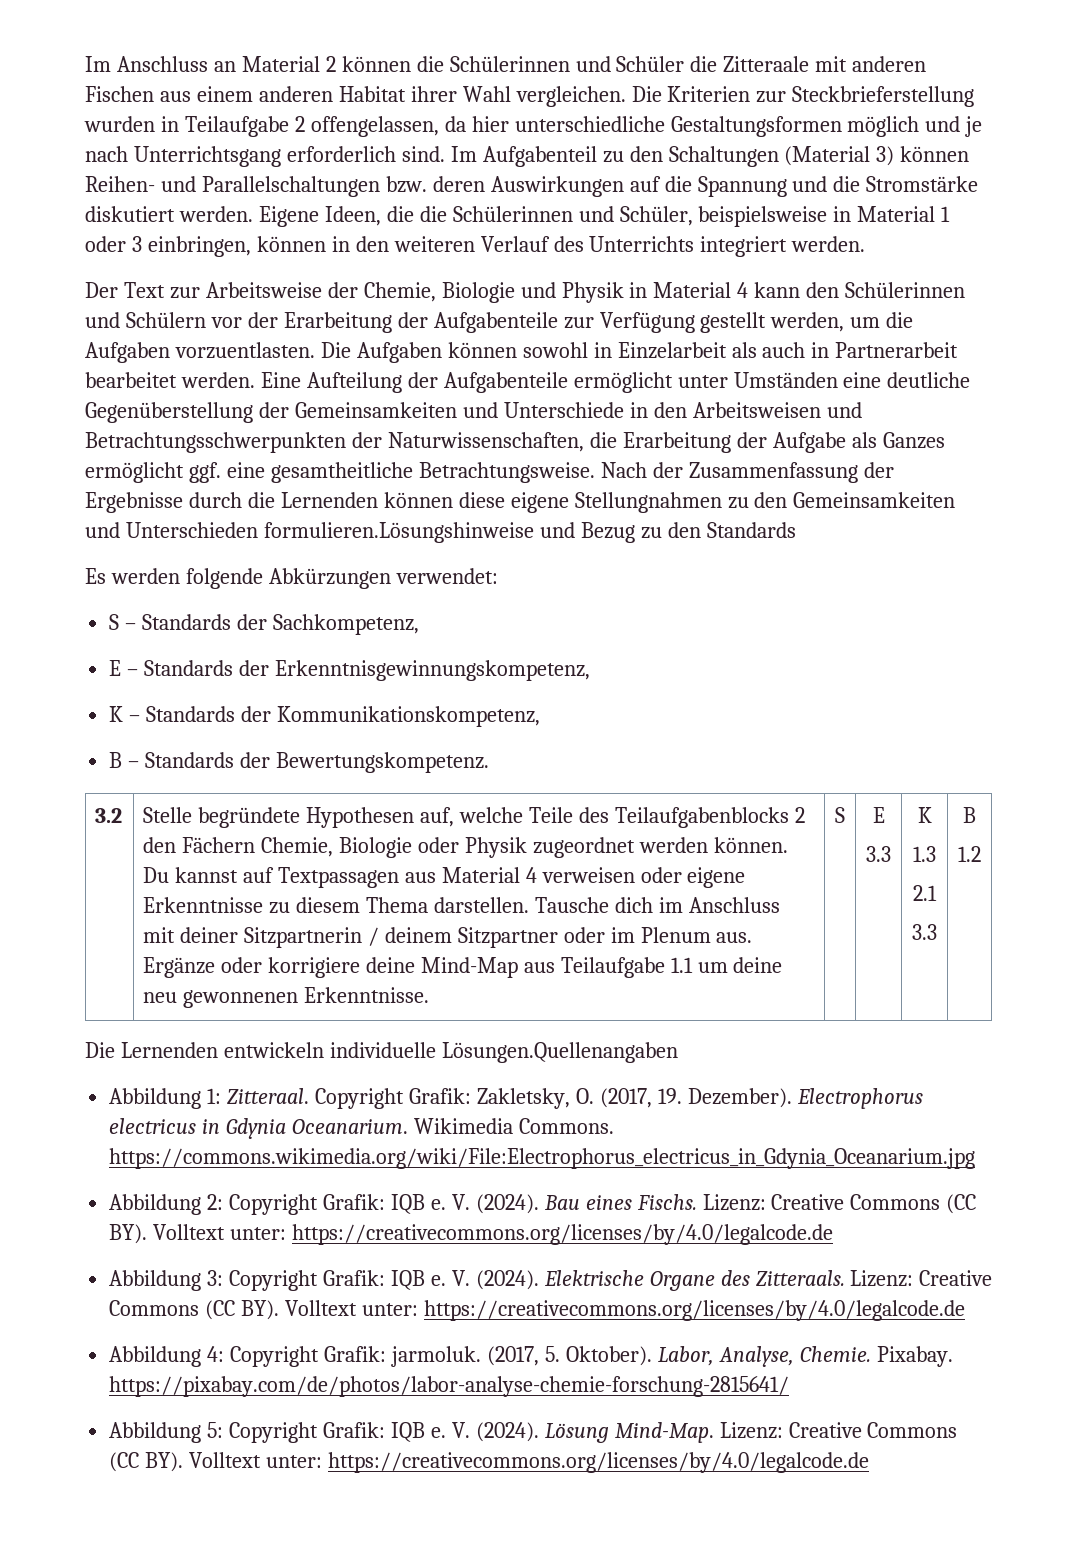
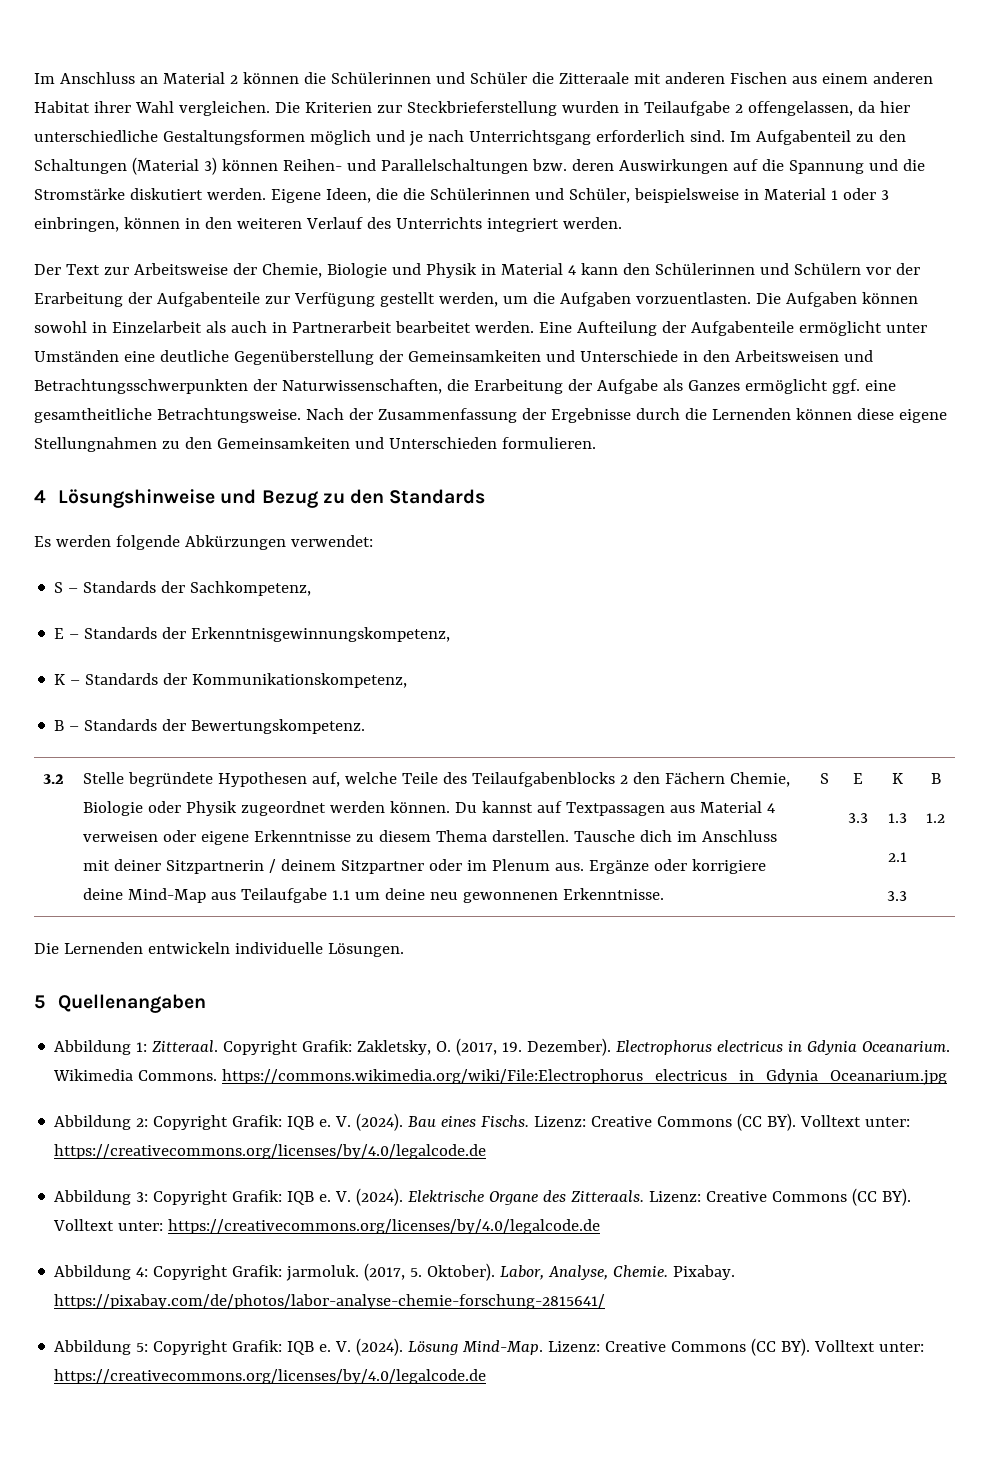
[263,522,534,543] formulieren.Lösungshinweise -> [501,437,596,449] [34,489,215,508] formulieren. // 4 Lösungshinweise
[441,1042,678,1063] Lösungen.Quellenangaben -> [327,943,404,957] [34,994,206,1013] Lösungen. // 5 Quellenangaben

